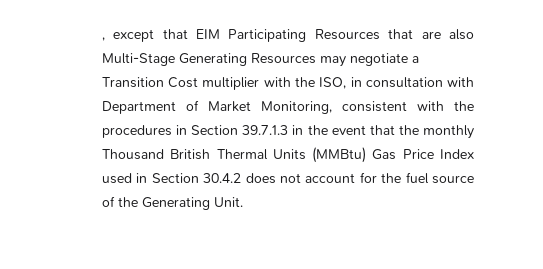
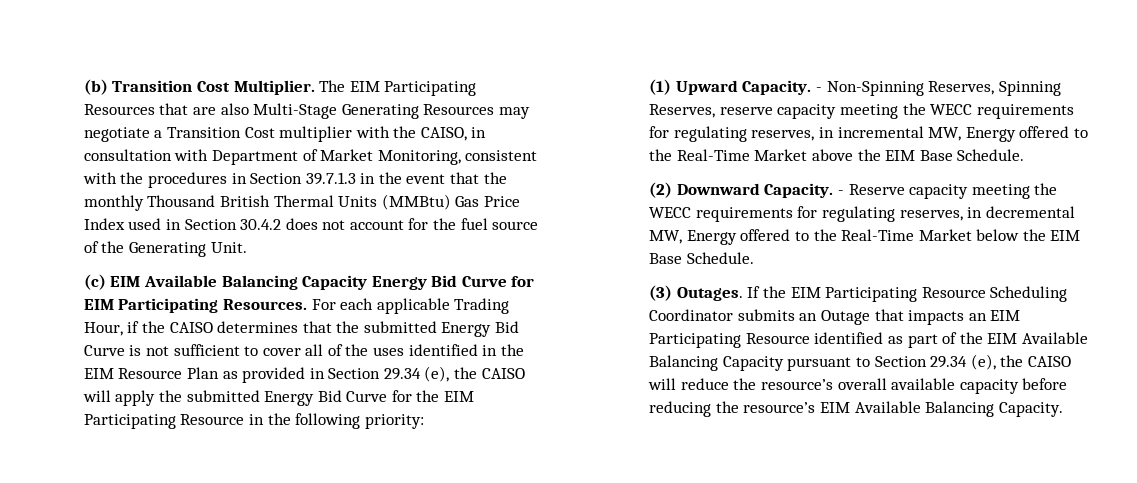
[101,29,188,42] , except that -> [83,79,346,95] (b) Transition Cost Multiplier. The
[319,77,347,89] ISO, -> [420,127,467,141] CAISO,
(243, 202) none -> [83,274,535,290] [83,298,510,314] [83,321,520,337] [83,344,524,356] [83,366,525,383] [82,390,475,406] [83,413,424,429] [649,79,1061,96] [649,103,1074,119] [649,126,1088,142] [649,149,1025,161] [649,182,1058,199] [649,206,1075,222] [649,229,1081,245] [649,252,754,264] [649,285,1068,302] [649,309,1021,325] [649,332,1088,348] [649,354,1071,371] [648,378,1068,394] [649,401,1063,417] // (c) EIM Available Balancing Capacity Energy Bid Curve for EIM Participating Resources. For each applicable Trading Hour, if the CAISO determines that the submitted Energy Bid Curve is not sufficient to cover all of the uses identified in the EIM Resource Plan as provided in Section 29.34 (e), the CAISO will apply the submitted Energy Bid Curve for the EIM Participating Resource in the following priority: // (1) Upward Capacity. - Non-Spinning Reserves, Spinning Reserves, reserve capacity meeting the WECC requirements for regulating reserves, in incremental MW, Energy offered to the Real-Time Market above the EIM Base Schedule. // (2) Downward Capacity. - Reserve capacity meeting the WECC requirements for regulating reserves, in decremental MW, Energy offered to the Real-Time Market below the EIM Base Schedule. // (3) Outages. If the EIM Participating Resource Scheduling Coordinator submits an Outage that impacts an EIM Participating Resource identified as part of the EIM Available Balancing Capacity pursuant to Section 29.34 (e), the CAISO will reduce the resource’s overall available capacity before reducing the resource’s EIM Available Balancing Capacity.

